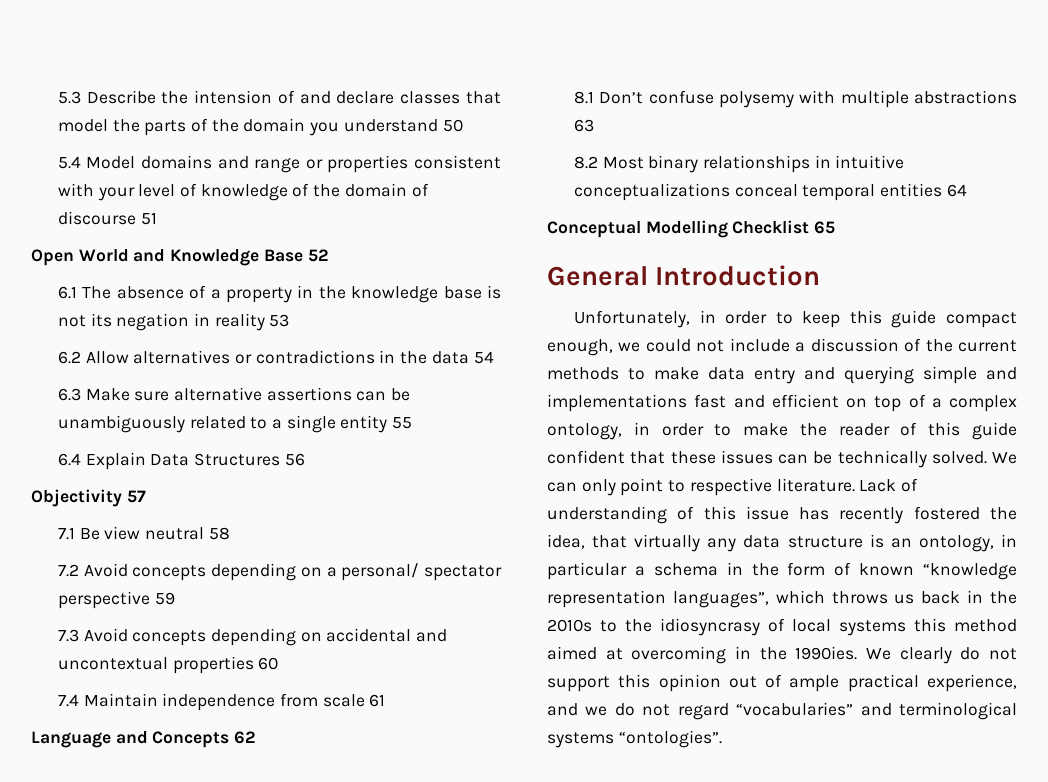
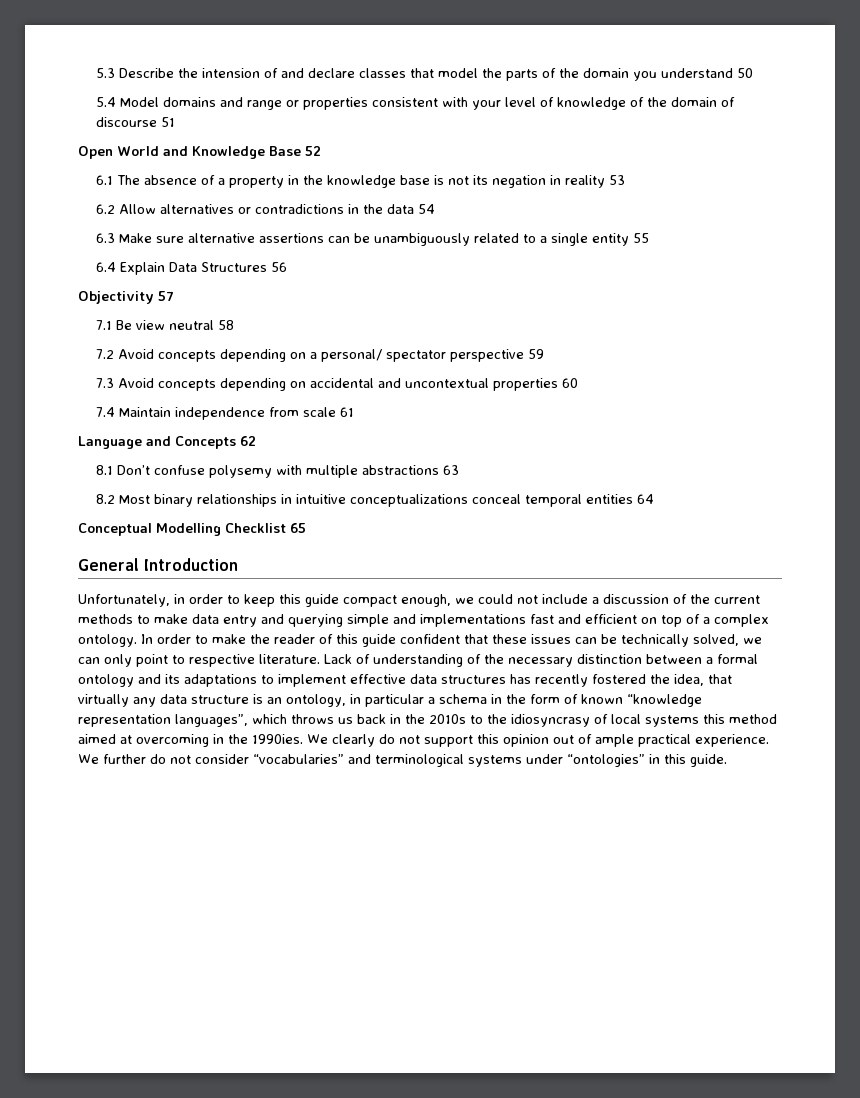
[547,422,650,440] ontology, in -> [78,634,153,647] ontology. In
[931,451,1017,464] solved. We -> [693,634,762,646] solved, we
[703,506,789,520] this issue -> [484,654,758,667] [78,674,506,687] the necessary distinction between a formal ontology and its adaptations to implement effective data structures
[927,674,1017,692] [547,703,729,720] experience, and we do not regard -> [695,734,769,747] [78,754,249,764] experience. We further do not consider
[618,730,722,748] “ontologies”. -> [526,754,727,767] under “ontologies” in this guide.

